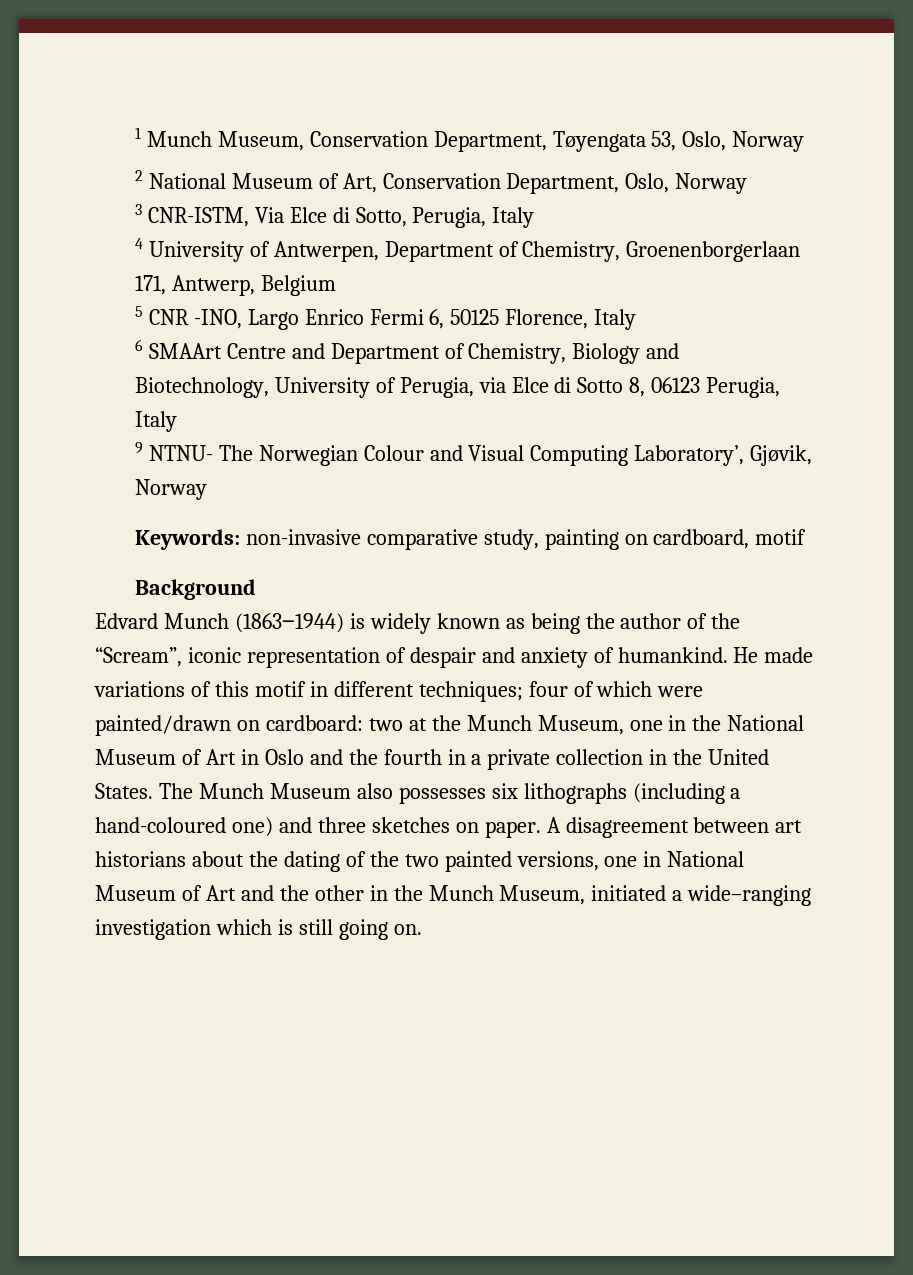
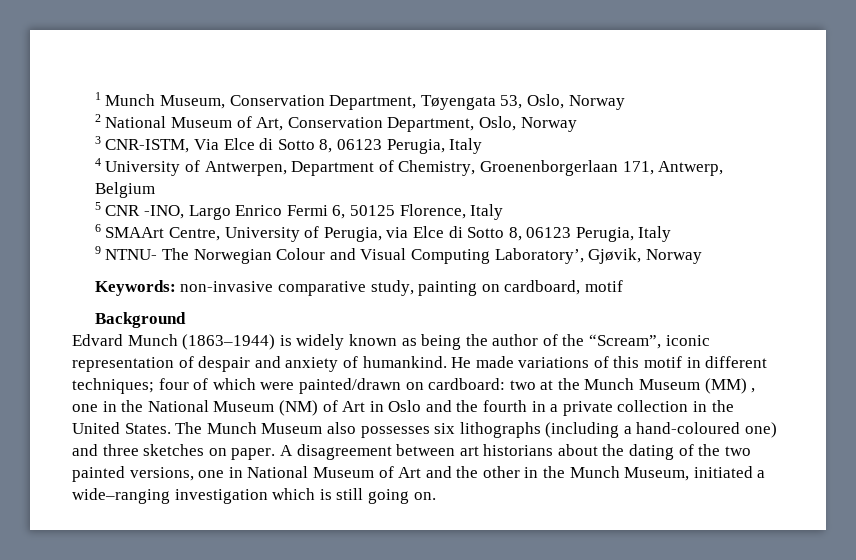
[355,207,407,227] Sotto, -> [277,139,382,153] Sotto 8, 06123
[226,343,680,364] [134,377,269,398] Centre and Department of Chemistry, Biology and Biotechnology, -> [168,227,220,241] Centre,
[537,715,624,735] Museum, -> [639,378,756,394] Museum (MM) ,
(176, 757) none -> [278,400,318,416] (NM)

